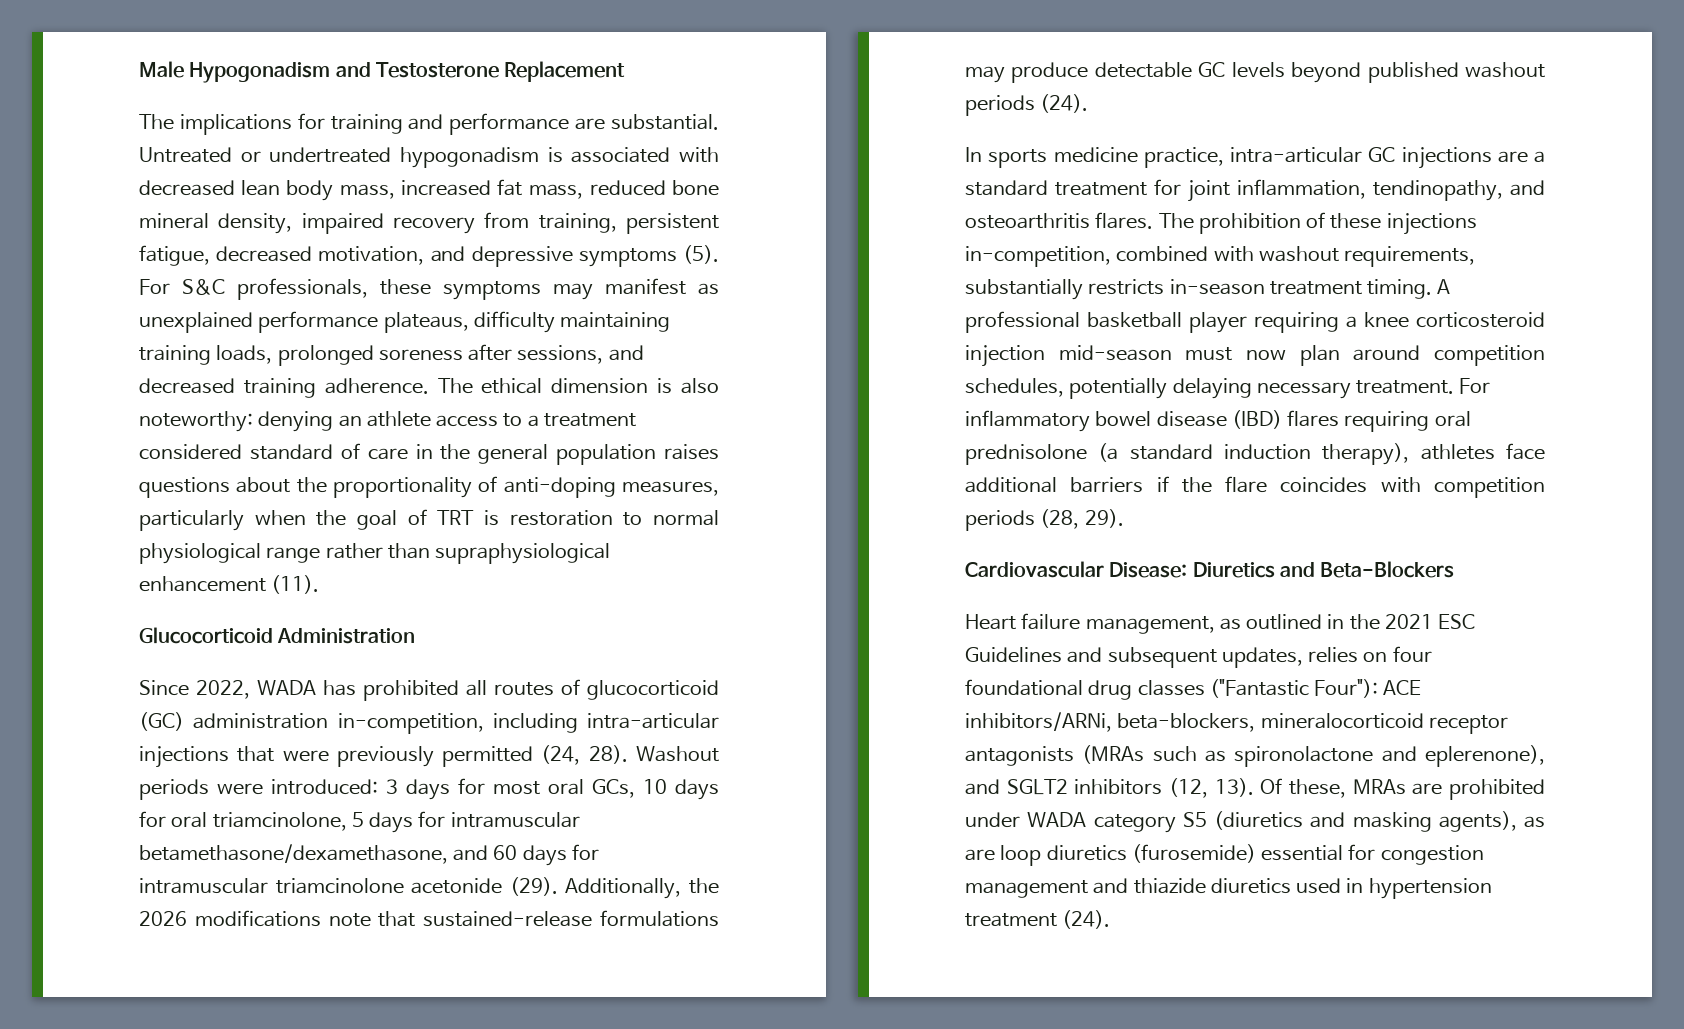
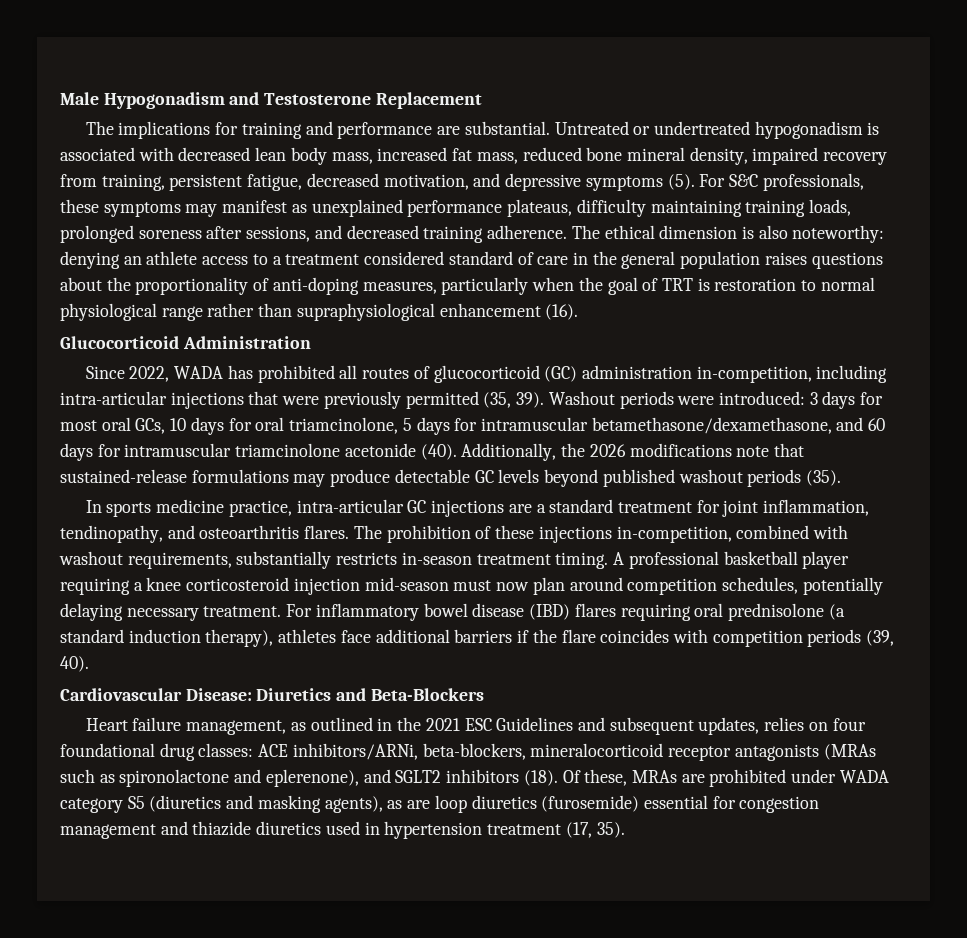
[271,575,320,594] (11). -> [545,304,579,320] (16).
[541,745,628,765] (24, 28). -> [483,392,545,408] (35, 39).
[509,877,558,896] (29). -> [420,444,457,460] (40).
[1040,94,1089,113] (24). -> [805,470,841,486] (35).
[1040,509,1124,529] (28, 29). -> [866,630,895,646] [60,656,89,672] (39, 40).
[1137,679,1379,698] classes ("Fantastic Four"): -> [198,743,254,757] classes:
[1168,778,1254,798] (12, 13). -> [523,770,558,786] (18).
[1062,910,1111,929] (24). -> [565,822,625,838] (17, 35).

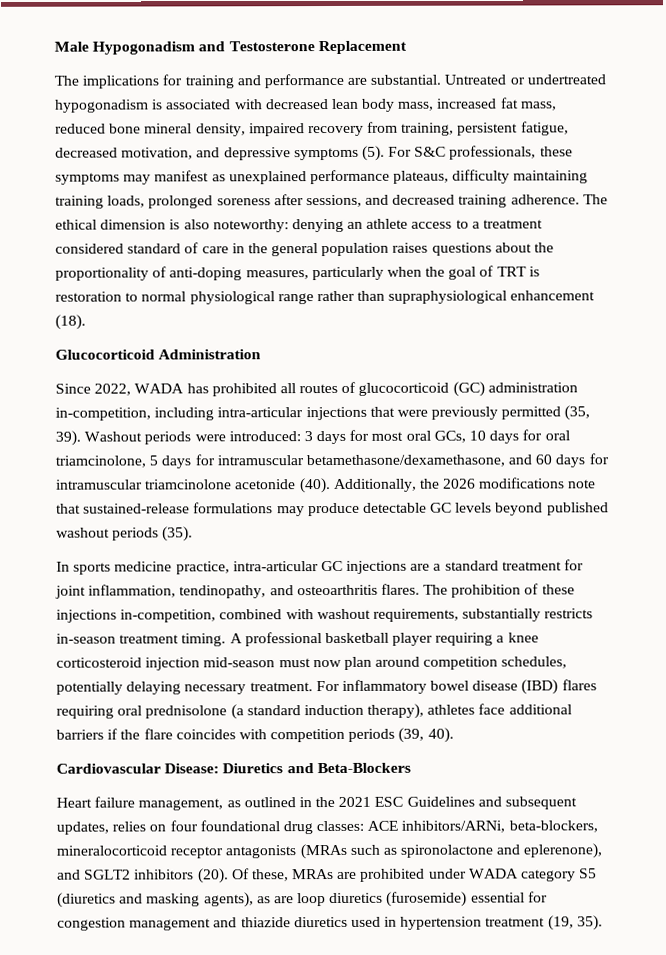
[545,304,579,320] (16). -> [55,314,86,330] (18).
[523,770,558,786] (18). -> [197,868,229,884] (20).
[565,822,592,838] (17, -> [547,915,574,931] (19,

